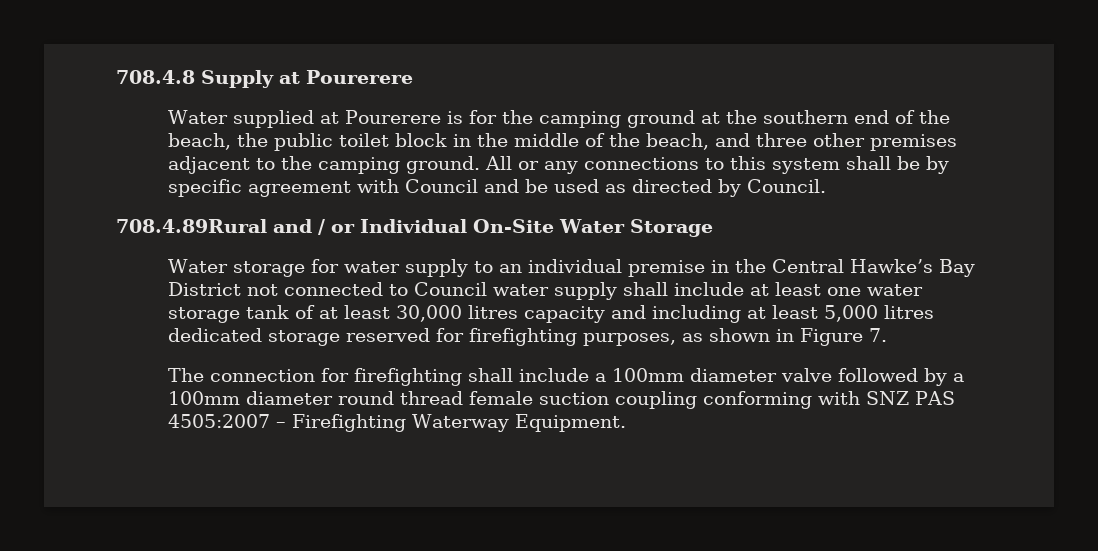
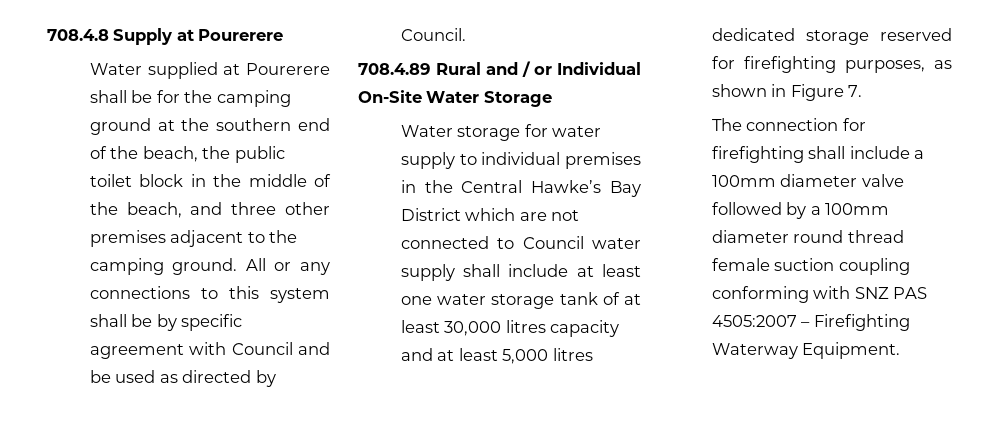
[447,111,464,124] is -> [89,90,153,103] shall be
[116,219,267,233] 708.4.89Rural -> [358,62,481,75] 708.4.89 Rural
[499,259,706,277] an individual premise -> [481,152,641,169] individual premises
(242, 289) none -> [465,208,547,221] which are
[652,305,742,323] including -> (433, 354) none

